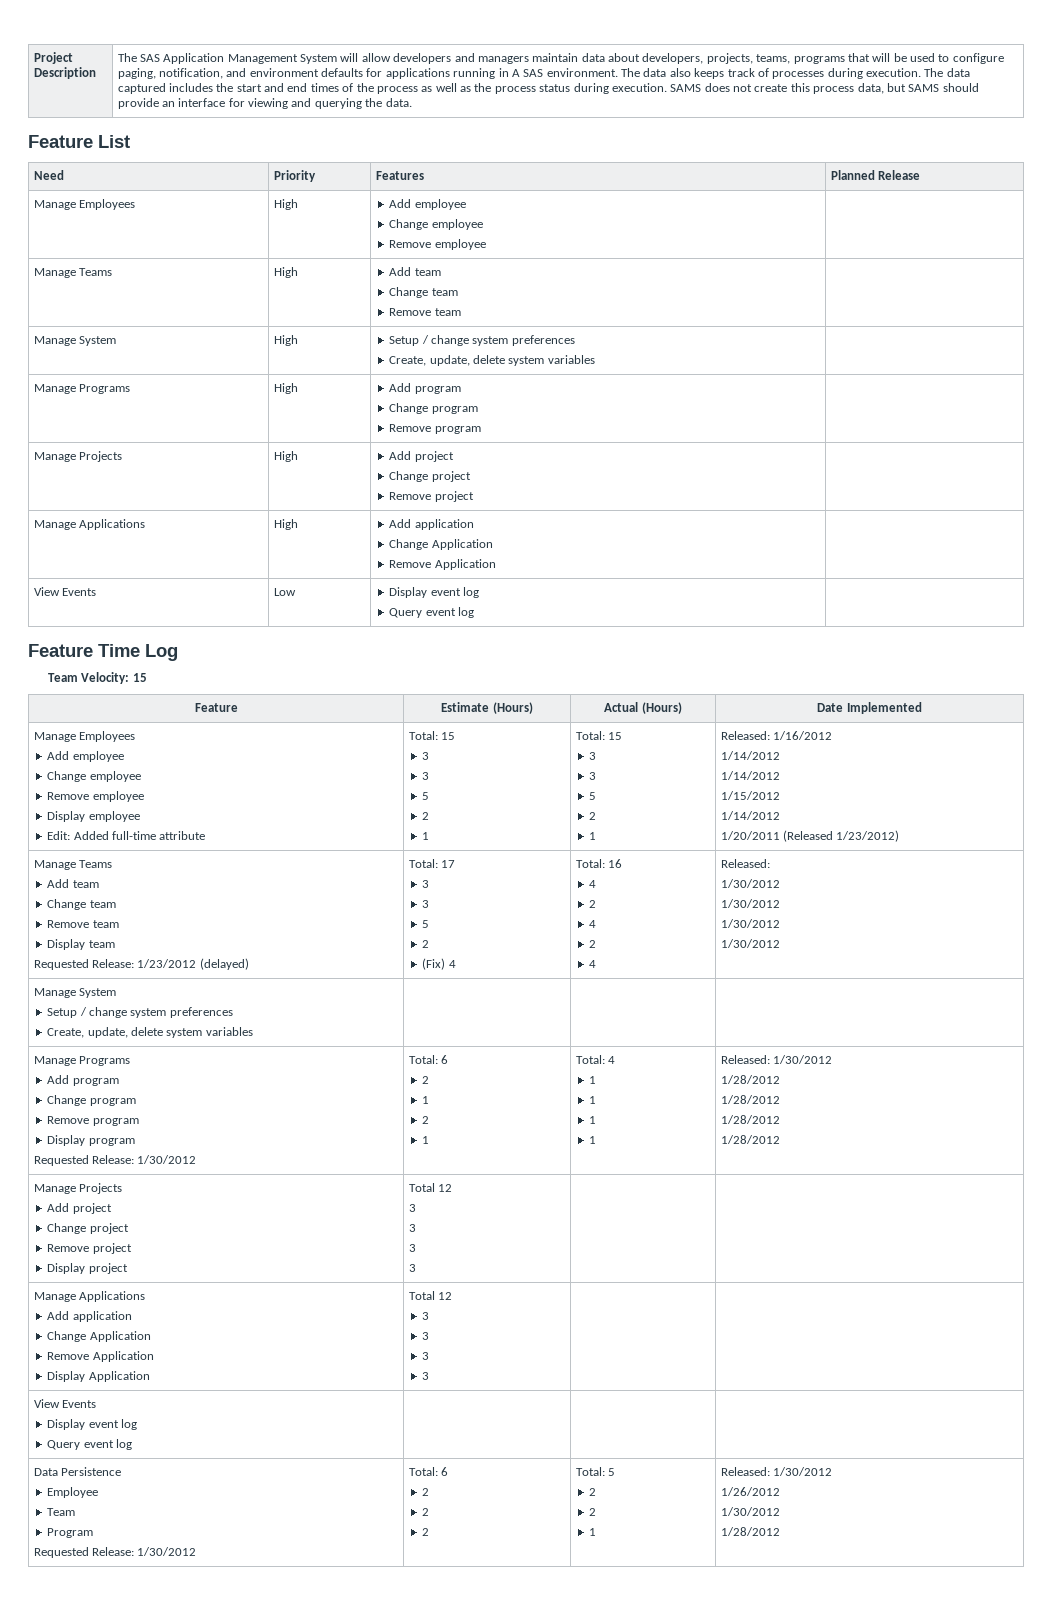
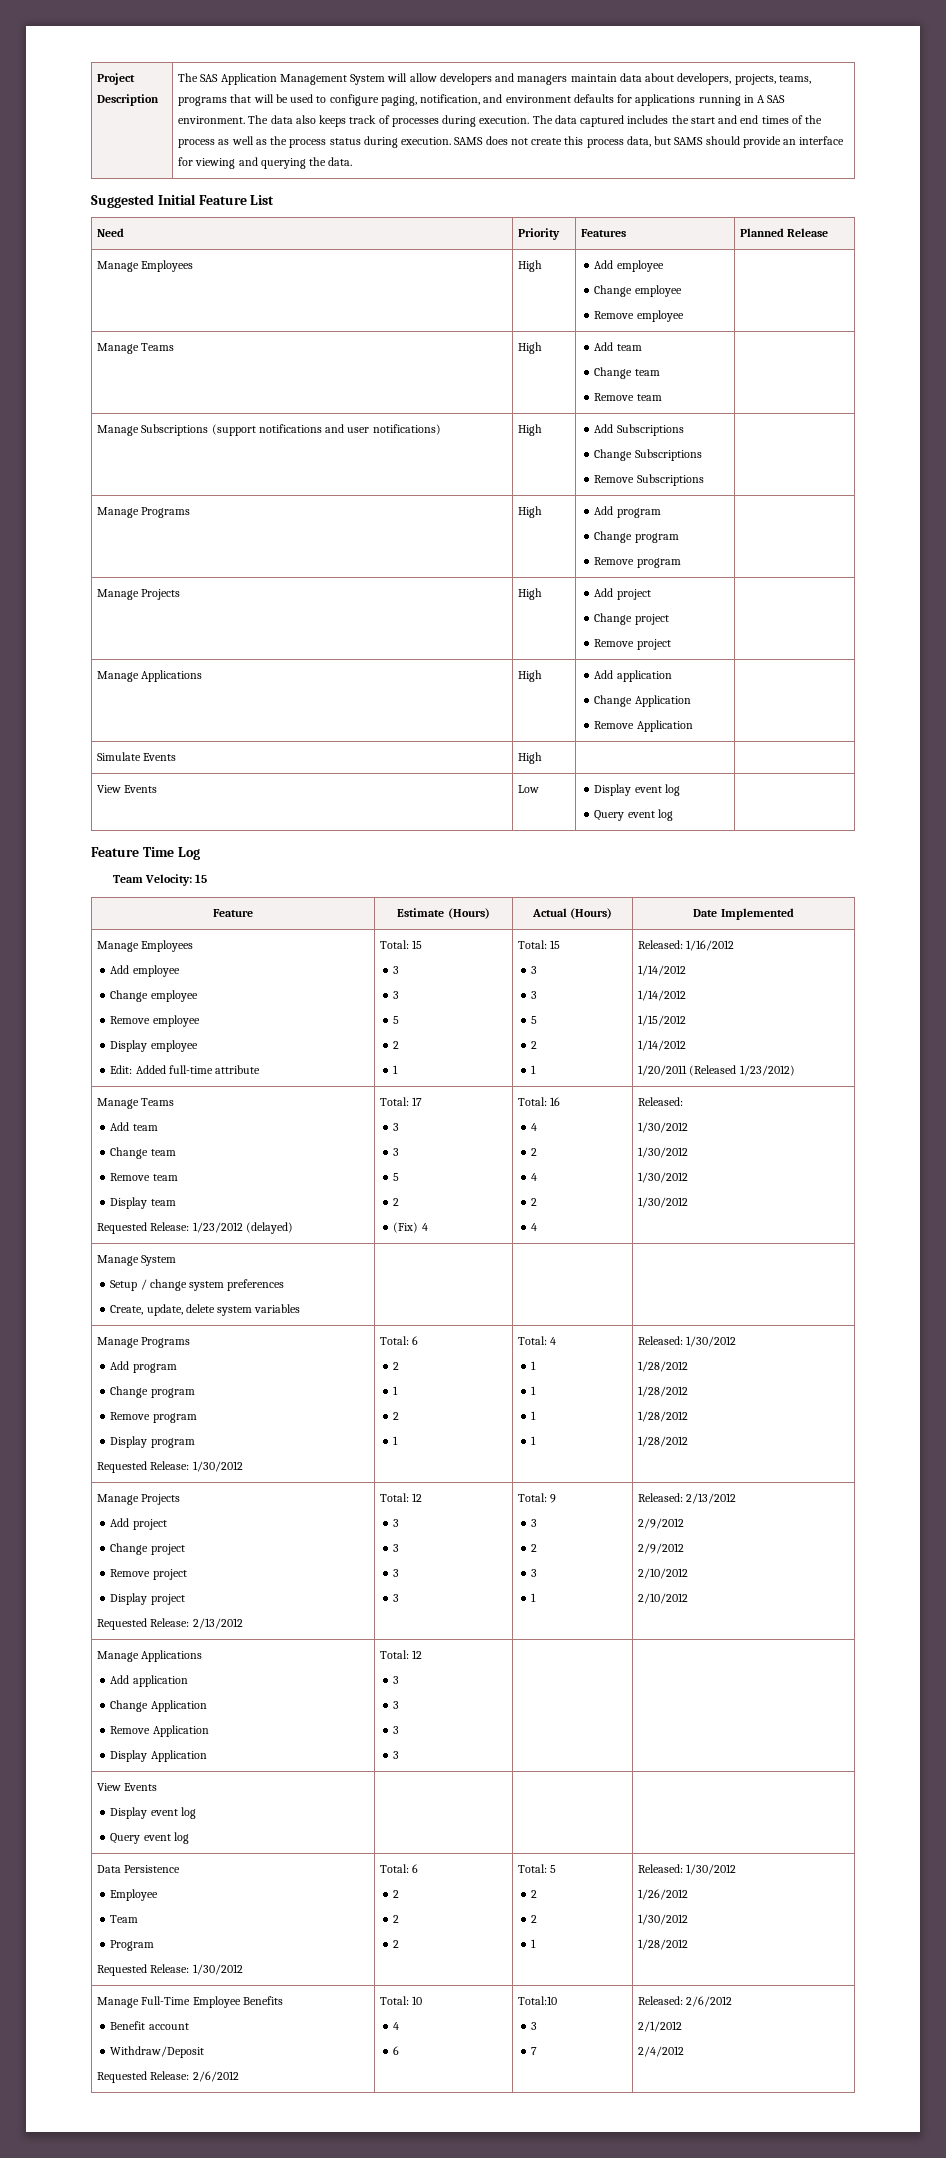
(412, 102) none -> [91,194,196,208] Suggested Initial
[78,336,116,346] [273,335,298,346] [389,335,575,346] [389,355,595,366] System | High | Setup / change system preferences // Create, update, delete system variables -> [141,424,441,436] [518,424,543,436] [594,424,684,436] [594,449,702,461] [594,474,704,486] Subscriptions (support notifications and user notifications) | High | Add Subscriptions // Change Subscriptions // Remove Subscriptions
(496, 564) none -> [97,752,177,761] [518,752,543,764] // Simulate Events | High | |
[408,1183,452,1192] [408,1204,416,1212] [408,1224,416,1232] [408,1244,416,1252] [408,1264,416,1272] | Total 12 // 3 // 3 // 3 // 3 | | -> [97,1618,243,1630] [380,1493,423,1502] [393,1519,400,1527] [393,1544,400,1552] [393,1569,400,1577] [393,1594,400,1602] [518,1493,557,1503] [531,1519,538,1527] [531,1544,538,1552] [531,1569,538,1577] [531,1593,537,1602] [638,1493,737,1504] [638,1518,685,1529] [638,1543,685,1554] [638,1568,689,1579] [638,1593,689,1604] // Requested Release: 2/13/2012 | Total: 12 // 3 // 3 // 3 // 3 | Total: 9 // 3 // 2 // 3 // 1 | Released: 2/13/2012 // 2/9/2012 // 2/9/2012 // 2/10/2012 // 2/10/2012
[408,1291,435,1300] Total -> [380,1650,410,1659] Total:
(780, 1531) none -> [97,1996,283,2008] [110,2021,189,2030] [110,2046,205,2058] [97,2071,239,2083] [380,1996,423,2005] [393,2022,400,2030] [393,2046,400,2055] [518,1996,558,2005] [531,2022,538,2030] [531,2047,538,2055] [638,1996,733,2007] [638,2021,683,2032] [638,2046,685,2057] // Manage Full-Time Employee Benefits // Benefit account // Withdraw/Deposit // Requested Release: 2/6/2012 | Total: 10 // 4 // 6 | Total:10 // 3 // 7 | Released: 2/6/2012 // 2/1/2012 // 2/4/2012

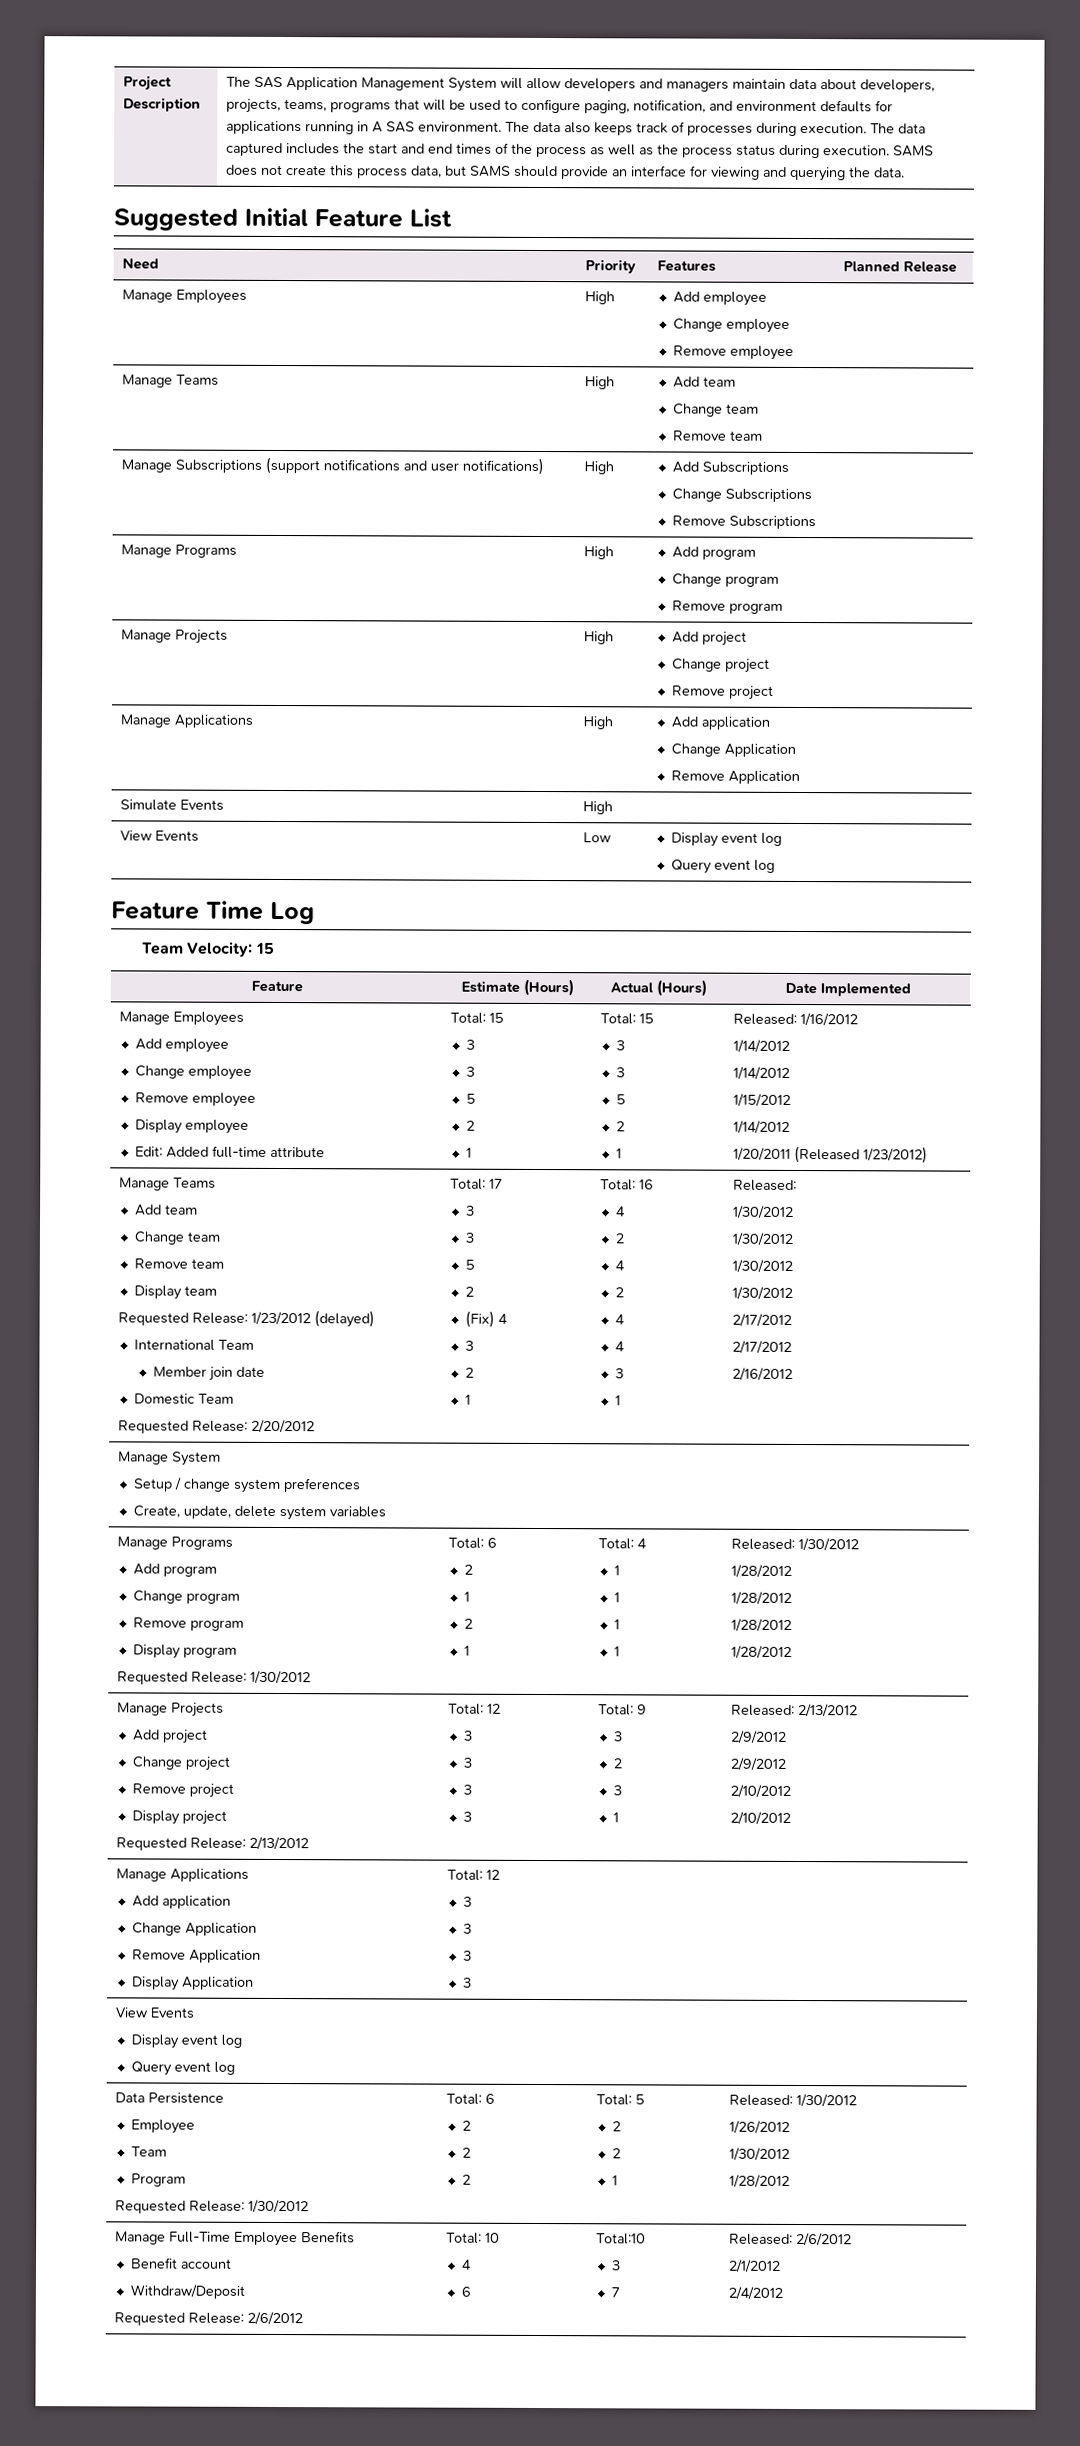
(293, 1228) none -> [133,1339,254,1351] [152,1366,265,1381] [133,1393,234,1405] [117,1419,315,1434] // International Team // Member join date // Domestic Team // Requested Release: 2/20/2012
(428, 1227) none -> [464,1340,474,1351] [464,1367,474,1378] [464,1394,471,1405] // 3 // 2 // 1
(538, 1227) none -> [614,1341,625,1352] [614,1368,624,1379] [614,1395,621,1406] // 4 // 3 // 1
(689, 1202) none -> [731,1313,792,1327] [731,1340,792,1354] [731,1367,793,1381] // 2/17/2012 // 2/17/2012 // 2/16/2012

